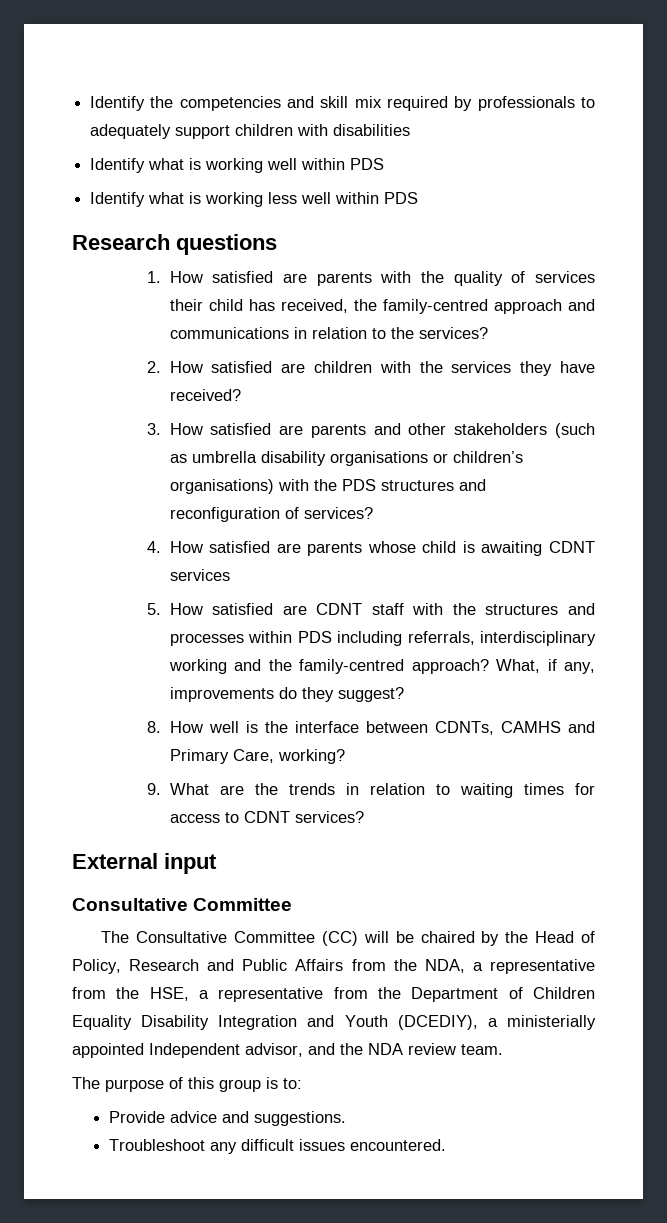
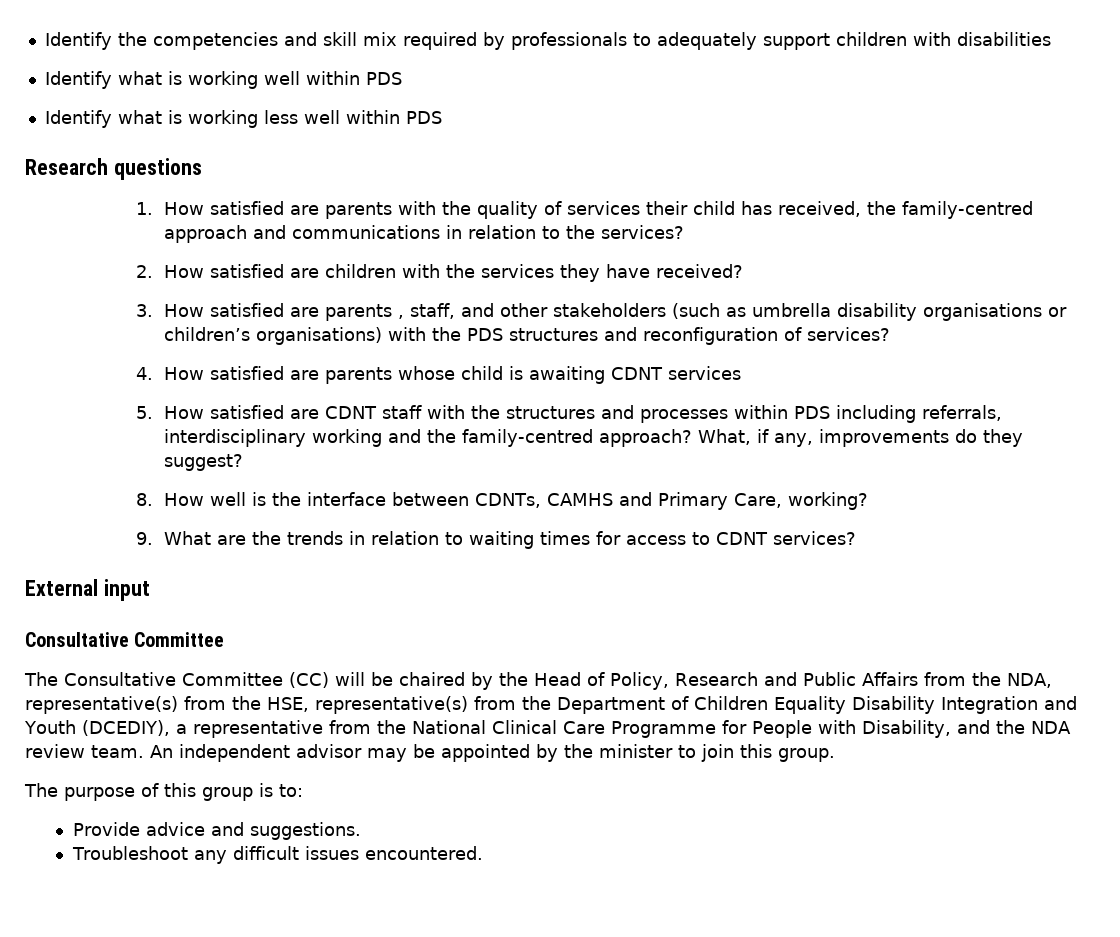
(366, 431) none -> [397,303,455,319] , staff,
[472,959,595,974] a representative -> [25,696,178,714] representative(s)
[199,987,324,1002] a representative -> [315,696,468,714] representative(s)
[507,1015,597,1030] [72,1043,303,1058] ministerially appointed Independent advisor, -> [192,720,951,738] representative from the National Clinical Care Programme for People with Disability,
(503, 1049) none -> [150,744,835,762] An independent advisor may be appointed by the minister to join this group.

